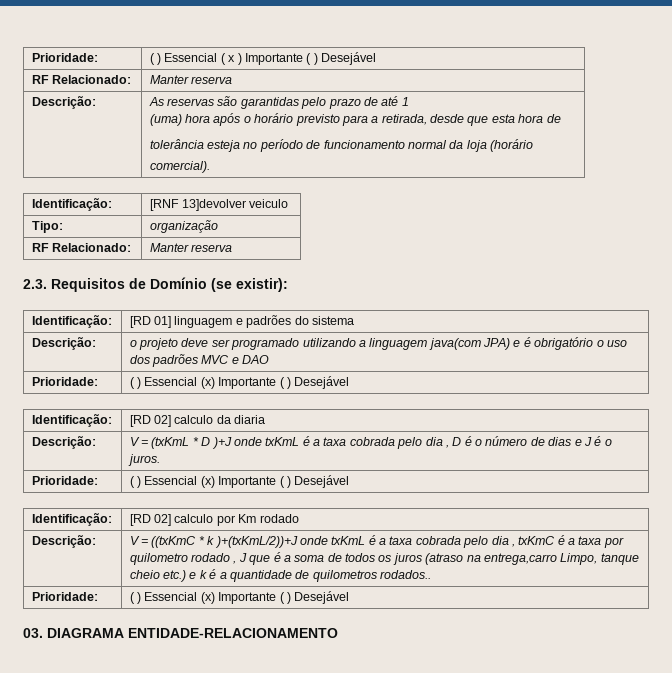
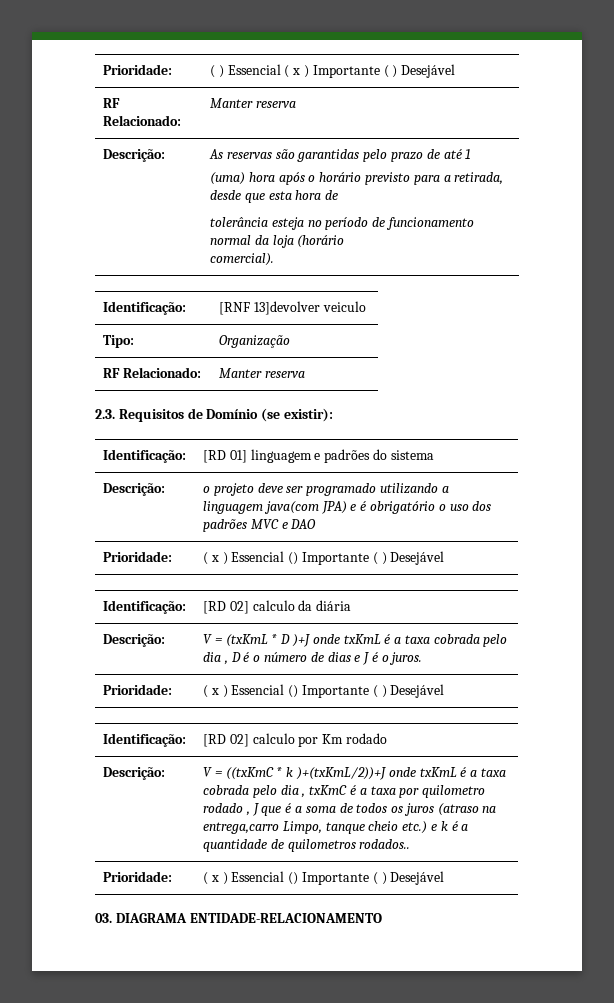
[149,220,218,233] organização -> [219,335,291,348] Organização
[137,377,215,389] ) Essencial (x) -> [210,551,299,565] x ) Essencial ()
[234,415,266,424] diaria -> [316,600,352,611] diária
[137,476,215,488] ) Essencial (x) -> [210,684,299,698] x ) Essencial ()
[137,592,215,604] ) Essencial (x) -> [210,871,299,885] x ) Essencial ()

